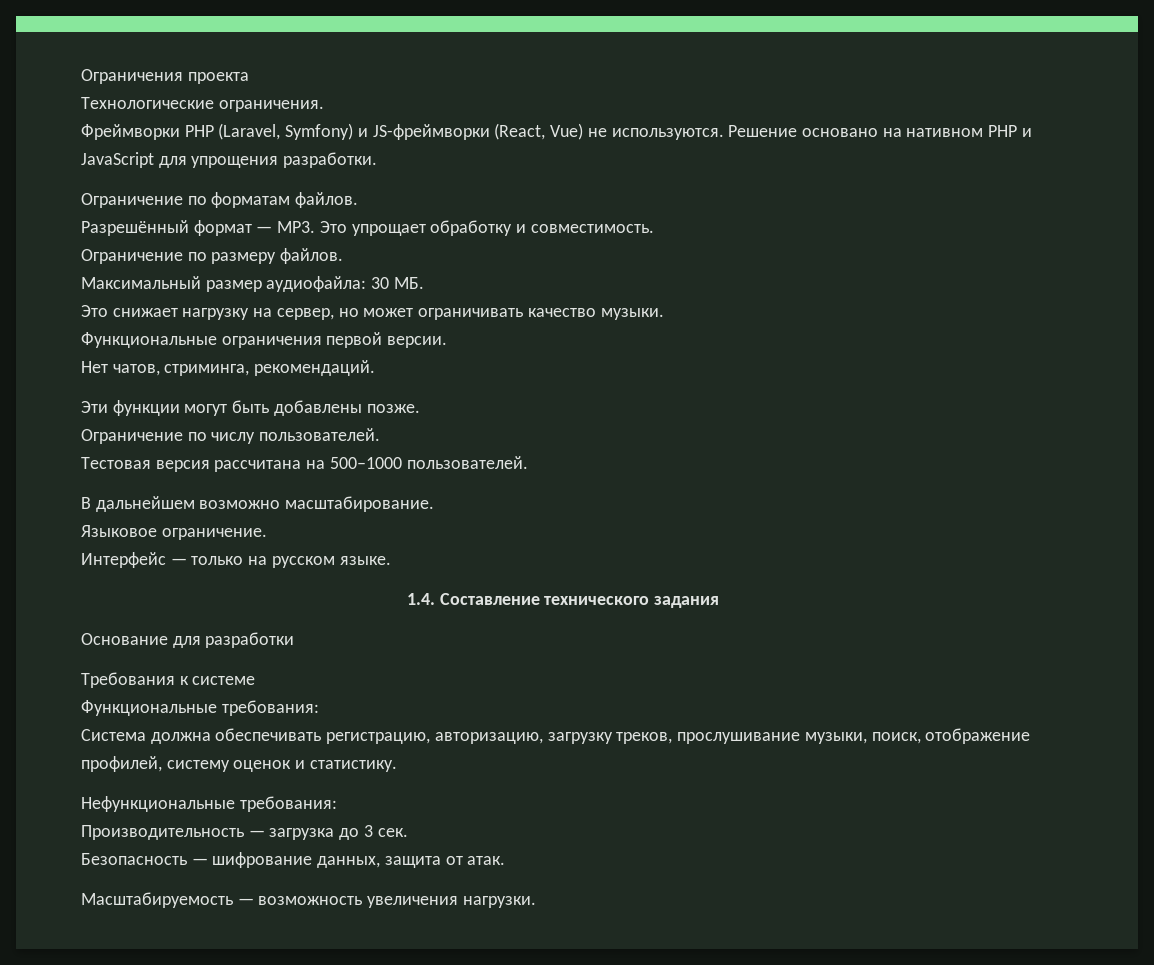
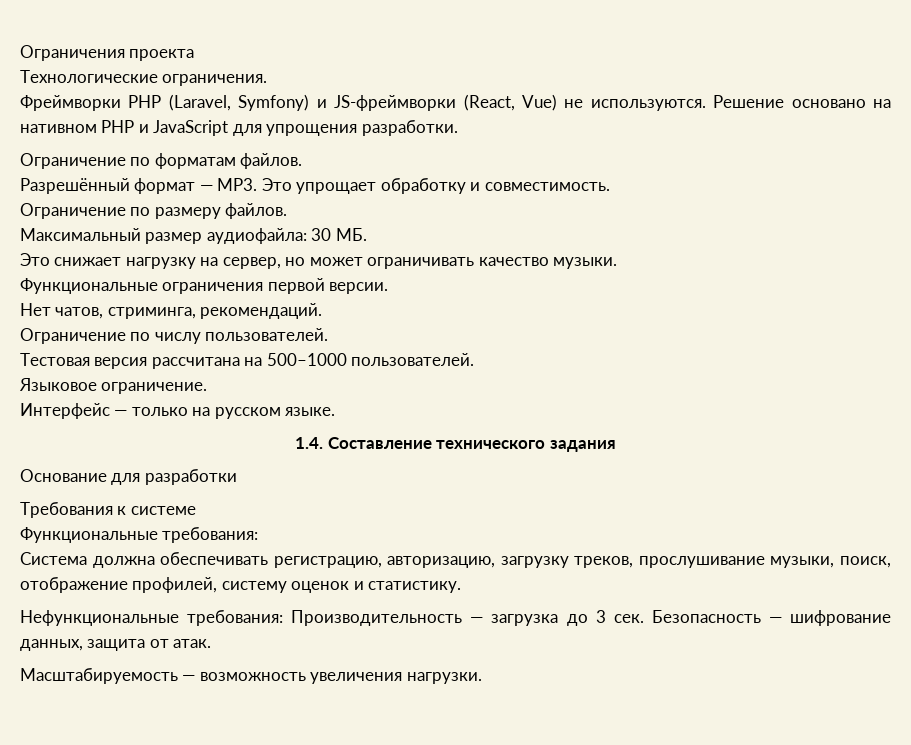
[81,400,420,416] // Эти функции могут быть добавлены позже. -> (323, 311) none
[81,496,435,512] // В дальнейшем возможно масштабирование. -> (475, 359) none
(337, 804) // -> (284, 618) none
(408, 832) // -> (644, 618) none

